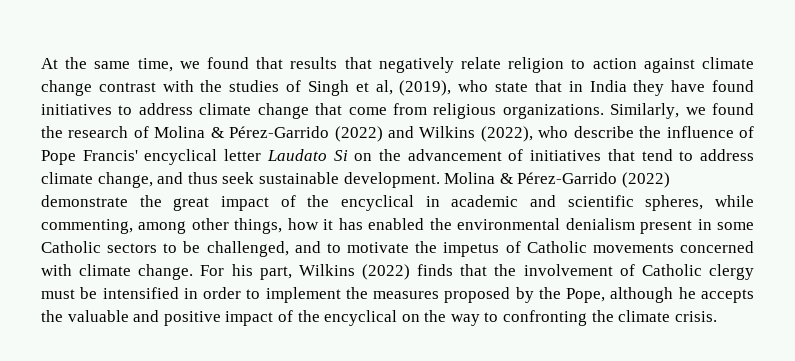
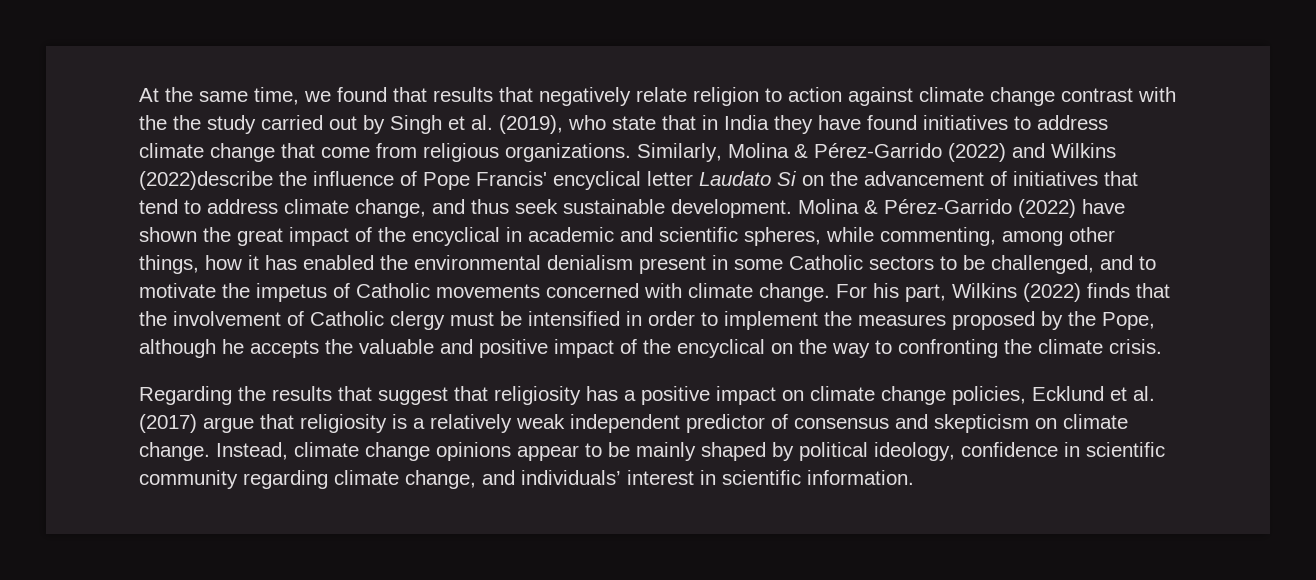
[229,80,302,92] studies of -> [173,115,385,134] the study carried out by
[375,80,393,95] al, -> [471,115,493,130] al.
[685,103,754,115] [41,126,149,138] we found the research of -> (722, 152) none
[480,126,634,142] (2022), who describe -> [139,171,273,190] (2022)describe
[41,195,128,207] demonstrate -> [1082,199,1125,214] [139,227,197,242] have shown
(717, 316) none -> [139,386,1155,405] [139,414,1128,433] [139,442,1165,461] [139,470,914,489] // Regarding the results that suggest that religiosity has a positive impact on climate change policies, Ecklund et al. (2017) argue that religiosity is a relatively weak independent predictor of consensus and skepticism on climate change. Instead, climate change opinions appear to be mainly shaped by political ideology, confidence in scientific community regarding climate change, and individuals’ interest in scientific information.

